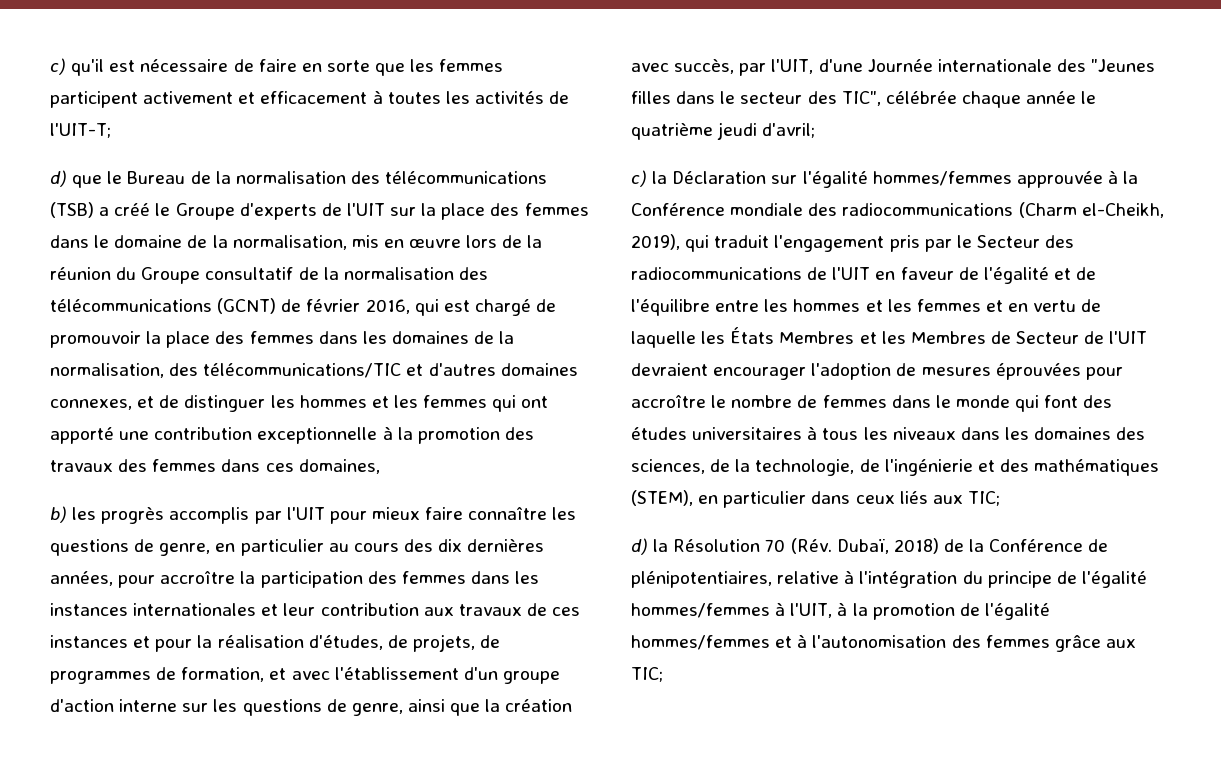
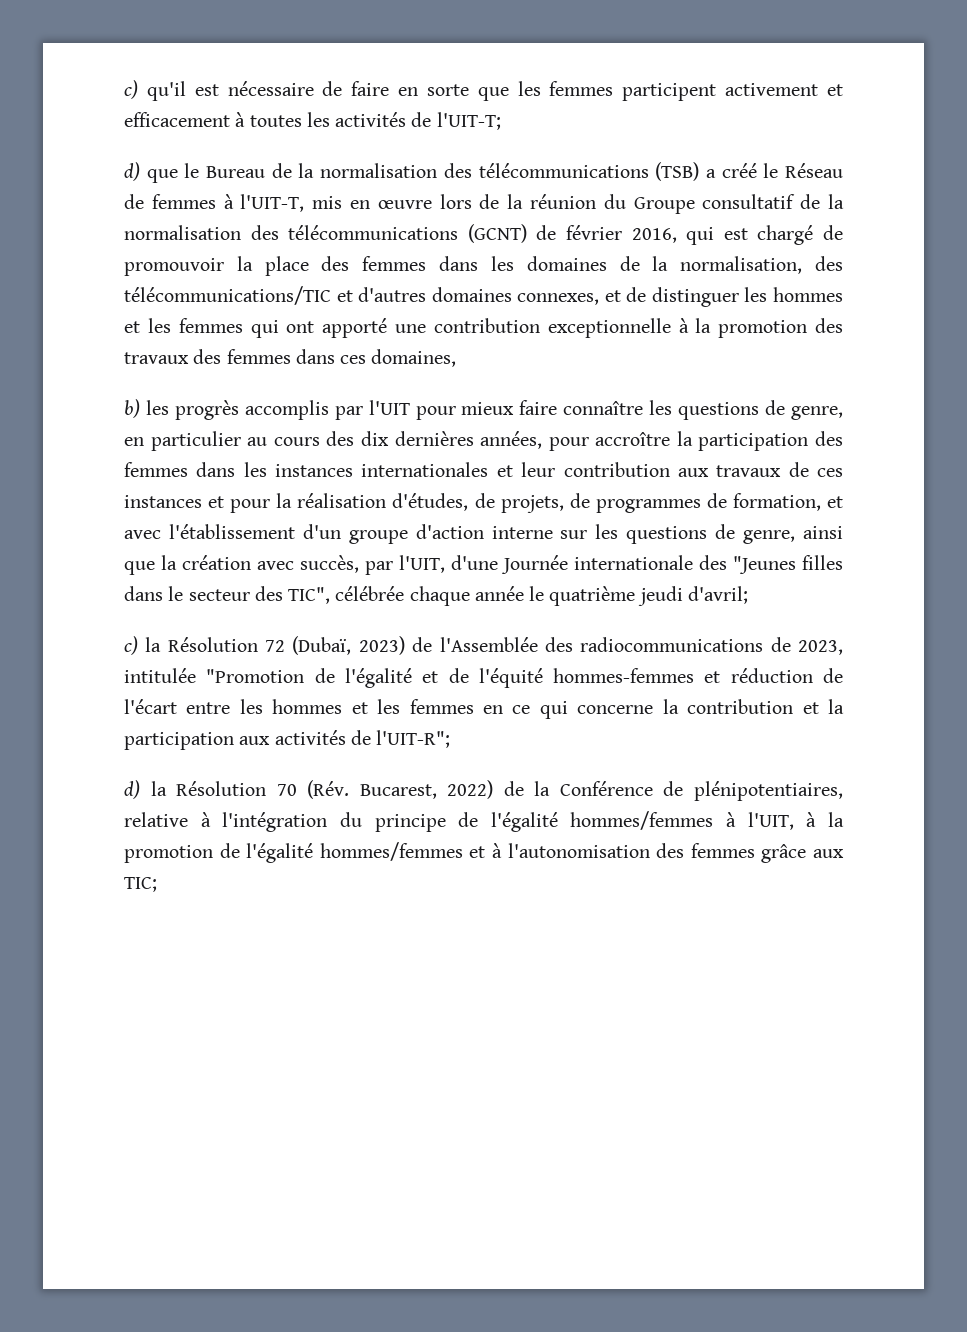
[175,203,589,220] [50,235,347,250] Groupe d'experts de l'UIT sur la place des femmes dans le domaine de la normalisation, -> [785,163,844,178] [124,194,305,212] Réseau de femmes à l'UIT-T,
[672,170,1139,188] [631,202,1164,218] [631,234,1075,252] [631,267,1097,284] [631,299,710,316] Déclaration sur l'égalité hommes/femmes approuvée à la Conférence mondiale des radiocommunications (Charm el-Cheikh, 2019), qui traduit l'engagement pris par le Secteur des radiocommunications de l'UIT en faveur de l'égalité et de l'équilibre -> [167,636,844,655] [124,668,843,688] [124,699,177,714] Résolution 72 (Dubaï, 2023) de l'Assemblée des radiocommunications de 2023, intitulée "Promotion de l'égalité et de l'équité hommes-femmes et réduction de l'écart
[985,299,1102,312] [631,327,1148,348] [631,363,1123,380] [631,395,1113,412] [631,426,1146,440] [631,459,1160,476] [631,490,1000,508] et en vertu de laquelle les États Membres et les Membres de Secteur de l'UIT devraient encourager l'adoption de mesures éprouvées pour accroître le nombre de femmes dans le monde qui font des études universitaires à tous les niveaux dans les domaines des sciences, de la technologie, de l'ingénierie et des mathématiques (STEM), en particulier dans ceux liés aux TIC; -> [483,699,845,719] [124,730,451,750] en ce qui concerne la contribution et la participation aux activités de l'UIT-R";
[836,538,939,554] Dubaï, 2018) -> [359,780,494,799] Bucarest, 2022)

